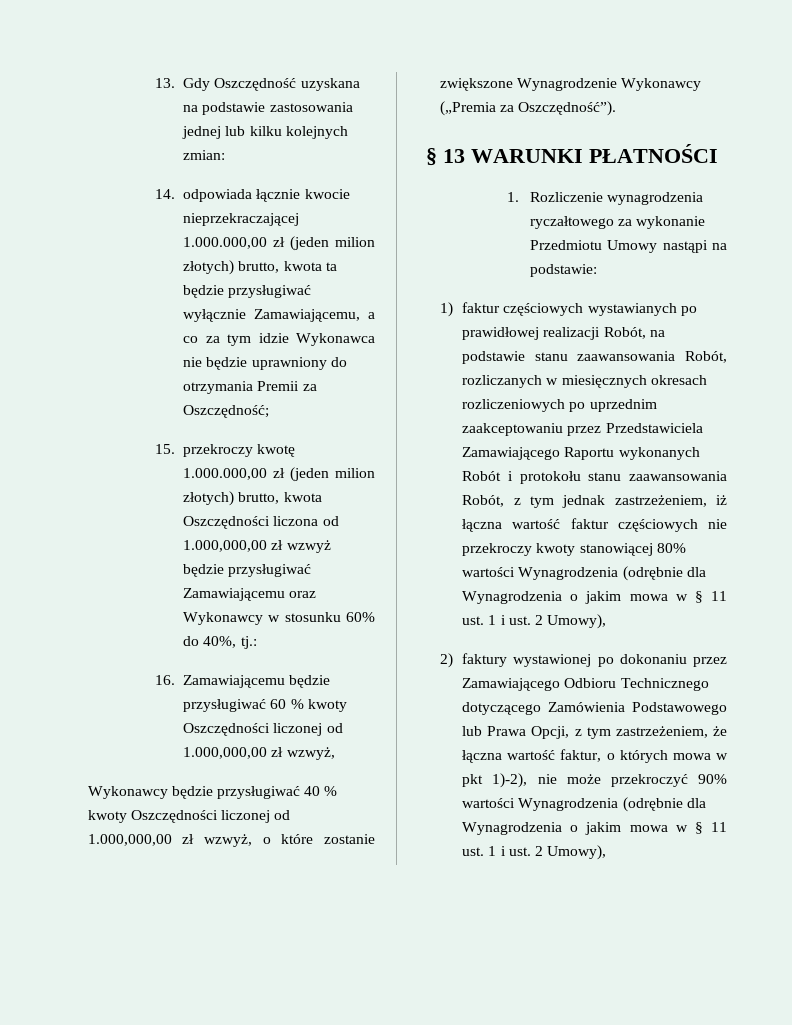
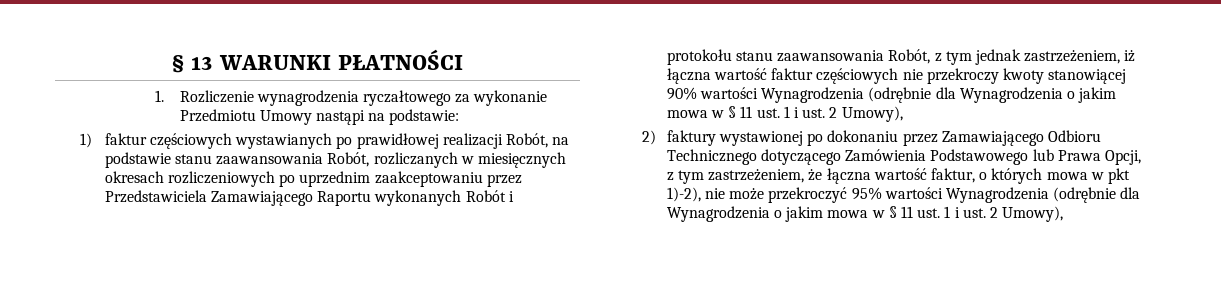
[155,78,360,91] [183,102,353,115] [182,126,348,139] [183,150,226,160] [155,189,350,202] [183,213,300,226] [183,236,375,251] [183,260,337,275] [183,285,312,298] [183,309,375,322] [183,333,375,346] [183,357,347,370] [183,381,317,394] [183,405,270,418] [155,444,296,457] [183,467,375,482] [183,491,322,506] [183,516,339,529] [183,540,331,553] [183,564,312,577] [183,588,317,601] [183,612,375,625] [183,636,257,649] [155,675,331,688] [183,699,347,712] [183,723,343,736] [183,747,335,760] [87,786,338,799] [87,810,291,823] [87,834,376,847] [439,78,701,91] [439,101,616,116] 13. Gdy Oszczędność uzyskana na podstawie zastosowania jednej lub kilku kolejnych zmian: // 14. odpowiada łącznie kwocie nieprzekraczającej 1.000.000,00 zł (jeden milion złotych) brutto, kwota ta będzie przysługiwać wyłącznie Zamawiającemu, a co za tym idzie Wykonawca nie będzie uprawniony do otrzymania Premii za Oszczędność; // 15. przekroczy kwotę 1.000.000,00 zł (jeden milion złotych) brutto, kwota Oszczędności liczona od 1.000,000,00 zł wzwyż będzie przysługiwać Zamawiającemu oraz Wykonawcy w stosunku 60% do 40%, tj.: // 16. Zamawiającemu będzie przysługiwać 60 % kwoty Oszczędności liczonej od 1.000,000,00 zł wzwyż, // Wykonawcy będzie przysługiwać 40 % kwoty Oszczędności liczonej od 1.000,000,00 zł wzwyż, o które zostanie zwiększone Wynagrodzenie Wykonawcy („Premia za Oszczędność”). // -> (172, 64) none
[656,543,686,553] 80% -> [666,87,697,100] 90%
[698,774,727,784] 90% -> [851,187,882,200] 95%

